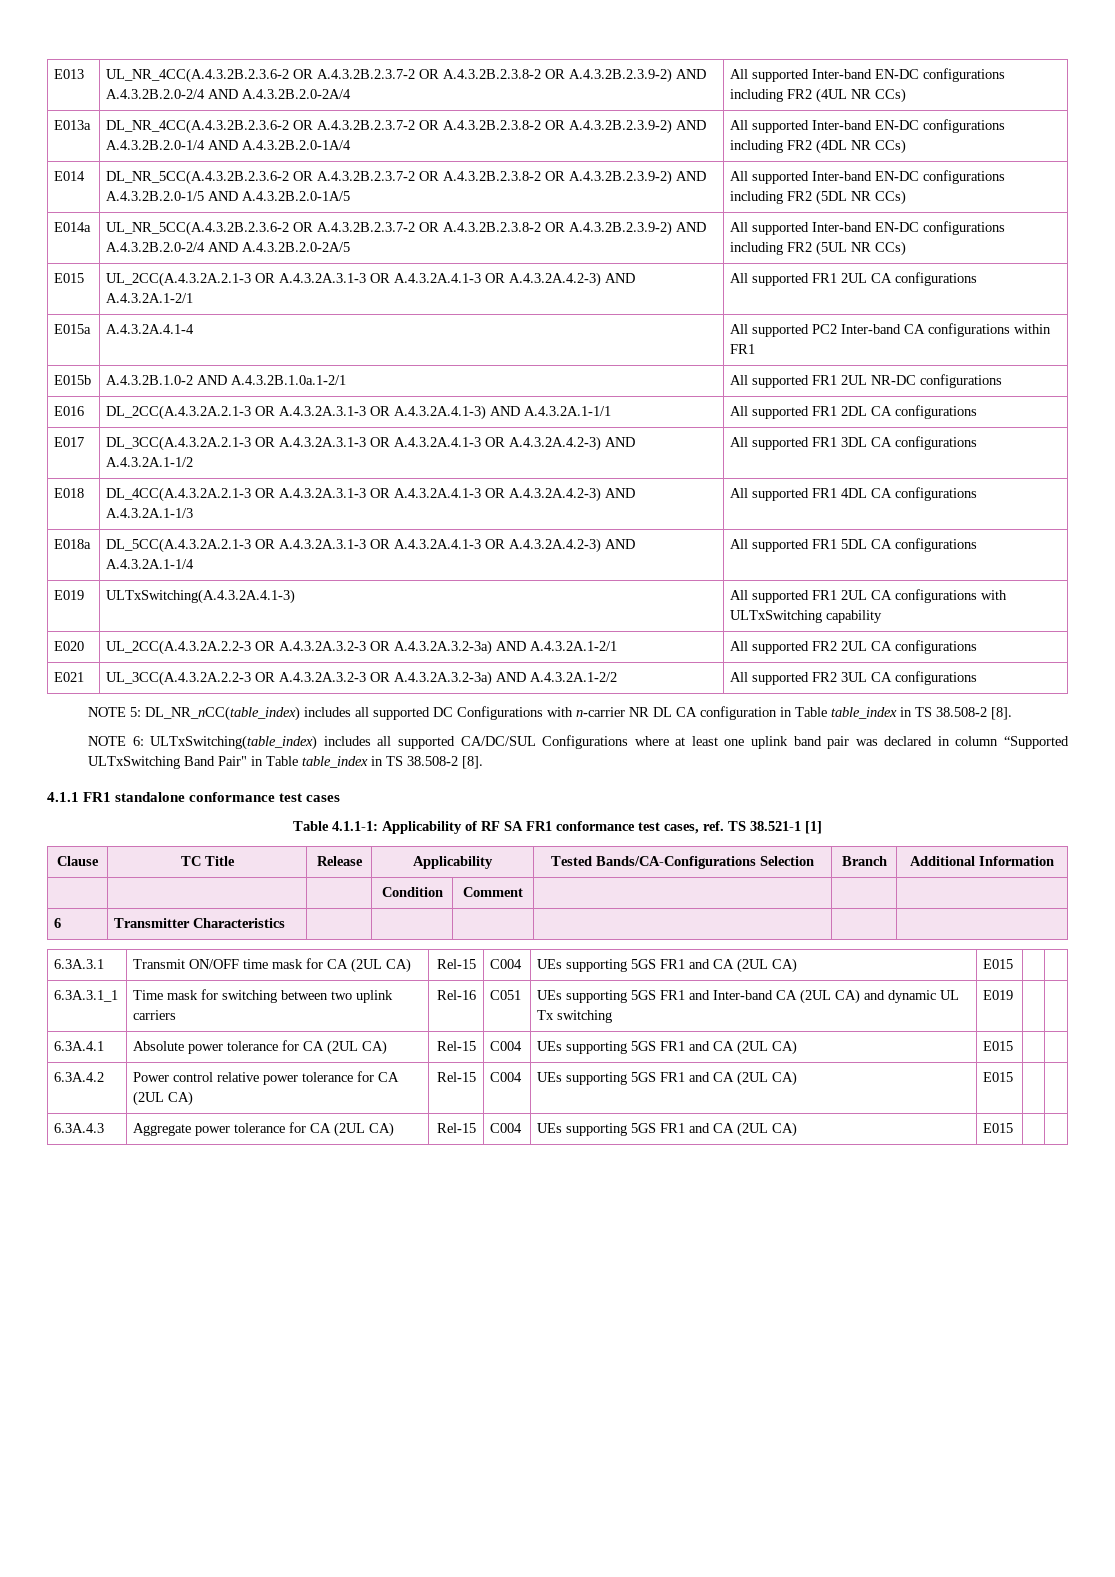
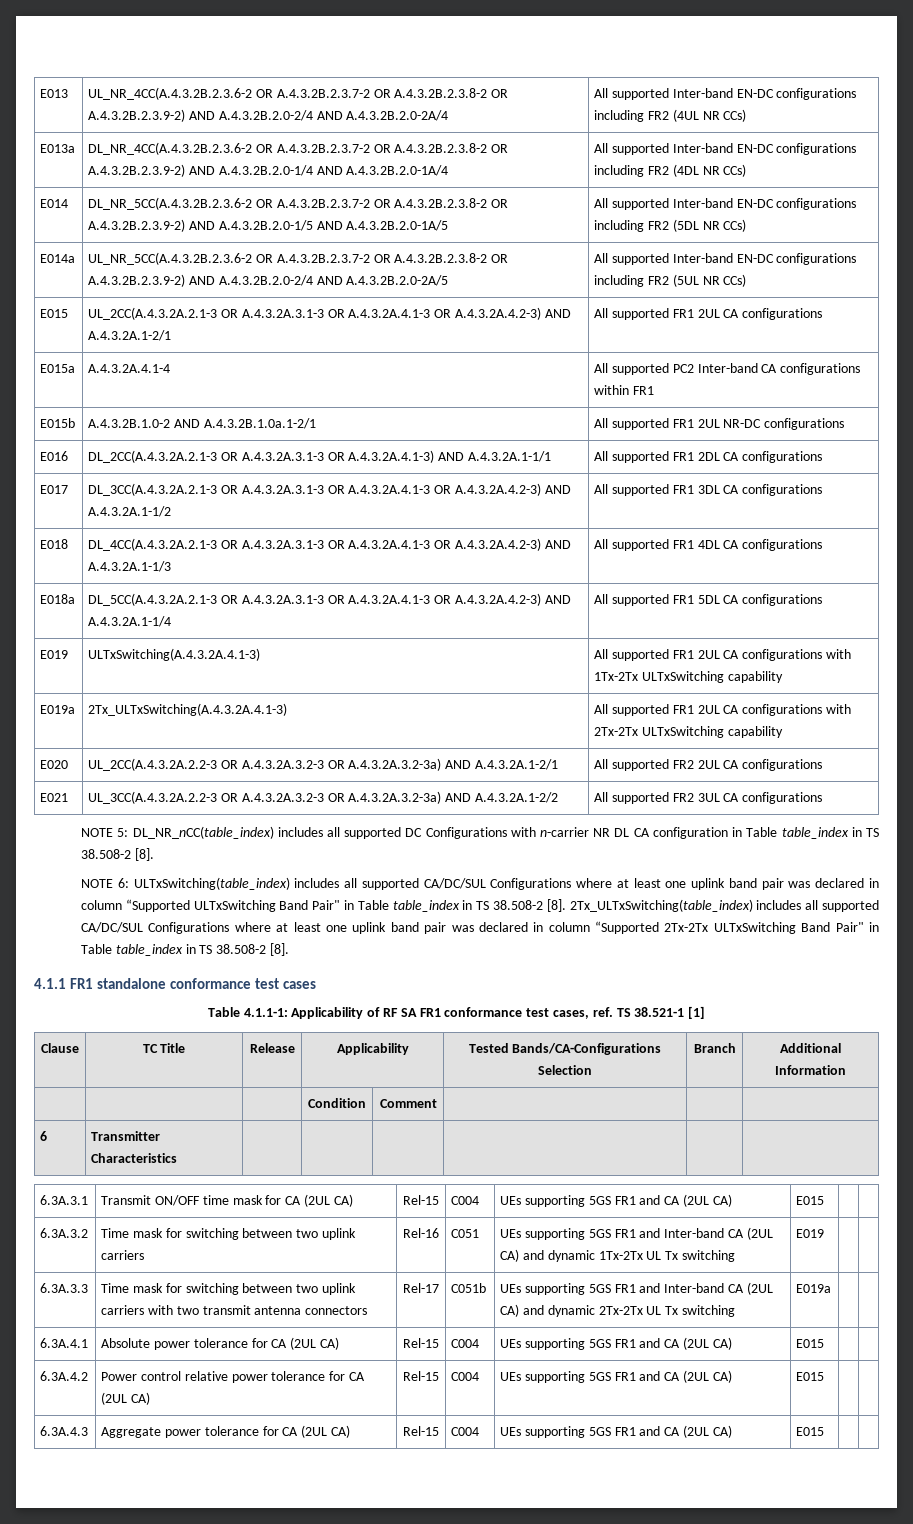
(1008, 595) none -> [594,671,783,683] [40,705,76,714] [88,703,288,716] [594,704,851,716] [594,727,639,736] 1Tx-2Tx ULTxSwitching capability // E019a | 2Tx_ULTxSwitching(A.4.3.2A.4.1-3) | All supported FR1 2UL CA configurations with 2Tx-2Tx
(484, 762) none -> [569,899,879,912] [81,921,880,934] [81,943,290,956] 2Tx_ULTxSwitching(table_index) includes all supported CA/DC/SUL Configurations where at least one uplink band pair was declared in column “Supported 2Tx-2Tx ULTxSwitching Band Pair" in Table table_index in TS 38.508-2 [8].
[54,990,119,1002] 6.3A.3.1_1 -> [40,1228,89,1238] 6.3A.3.2
(937, 996) none -> [598,1251,643,1260] 1Tx-2Tx
(1014, 995) none -> [40,1283,89,1293] [101,1283,356,1295] [101,1305,368,1315] [403,1283,439,1293] [451,1283,487,1293] [500,1282,773,1295] [500,1304,735,1317] [796,1284,832,1293] // 6.3A.3.3 | Time mask for switching between two uplink carriers with two transmit antenna connectors | Rel-17 | C051b | UEs supporting 5GS FR1 and Inter-band CA (2UL CA) and dynamic 2Tx-2Tx UL Tx switching | E019a | |

